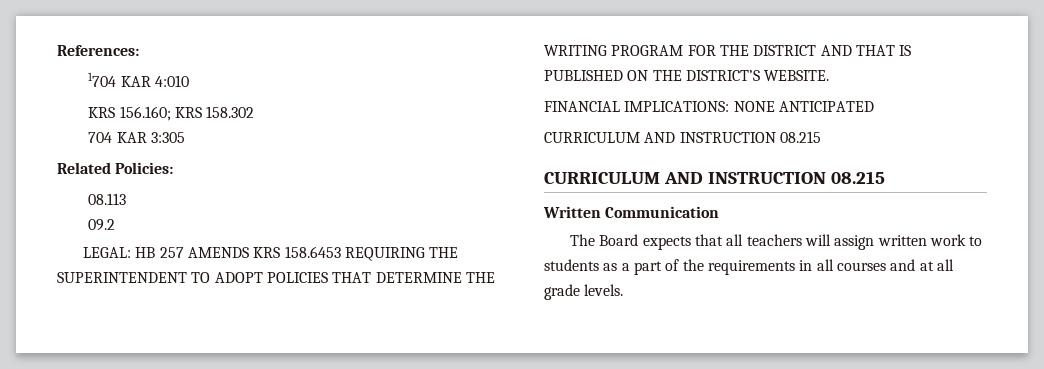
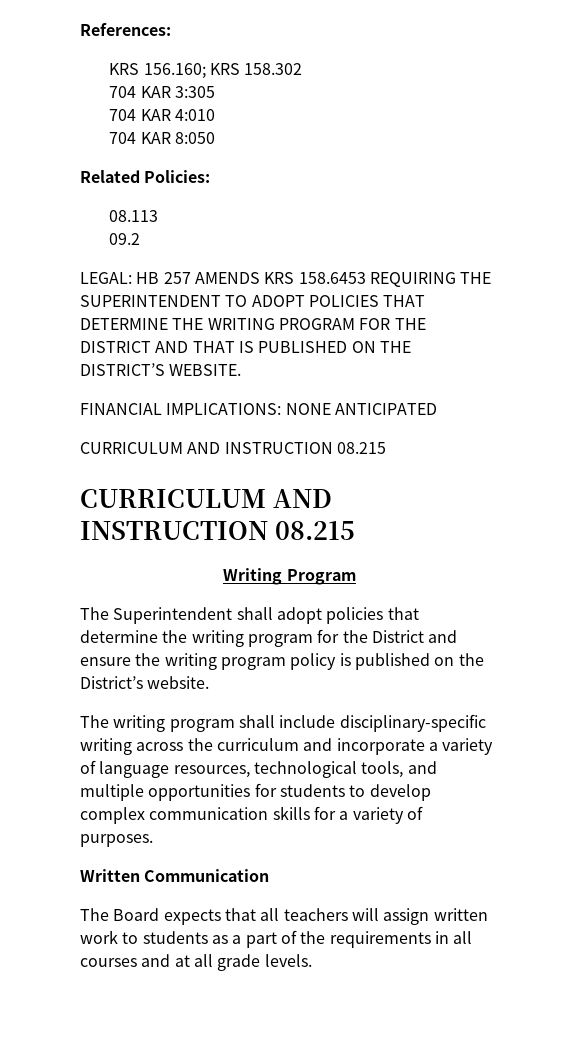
[88,72,190,87] // 1704 KAR 4:010 -> (171, 29) none
(186, 137) none -> [109,109,216,121] [109,132,216,144] // 704 KAR 4:010 // 704 KAR 8:050
(885, 177) none -> [223,568,356,585] [80,607,419,624] [80,629,458,647] [80,653,484,670] [80,676,210,689] [80,714,486,732] [80,738,494,755] [80,760,437,778] [80,783,431,801] [80,806,423,824] [80,834,153,847] // Writing Program // The Superintendent shall adopt policies that determine the writing program for the District and ensure the writing program policy is published on the District’s website. // The writing program shall include disciplinary-specific writing across the curriculum and incorporate a variety of language resources, technological tools, and multiple opportunities for students to develop complex communication skills for a variety of purposes.

